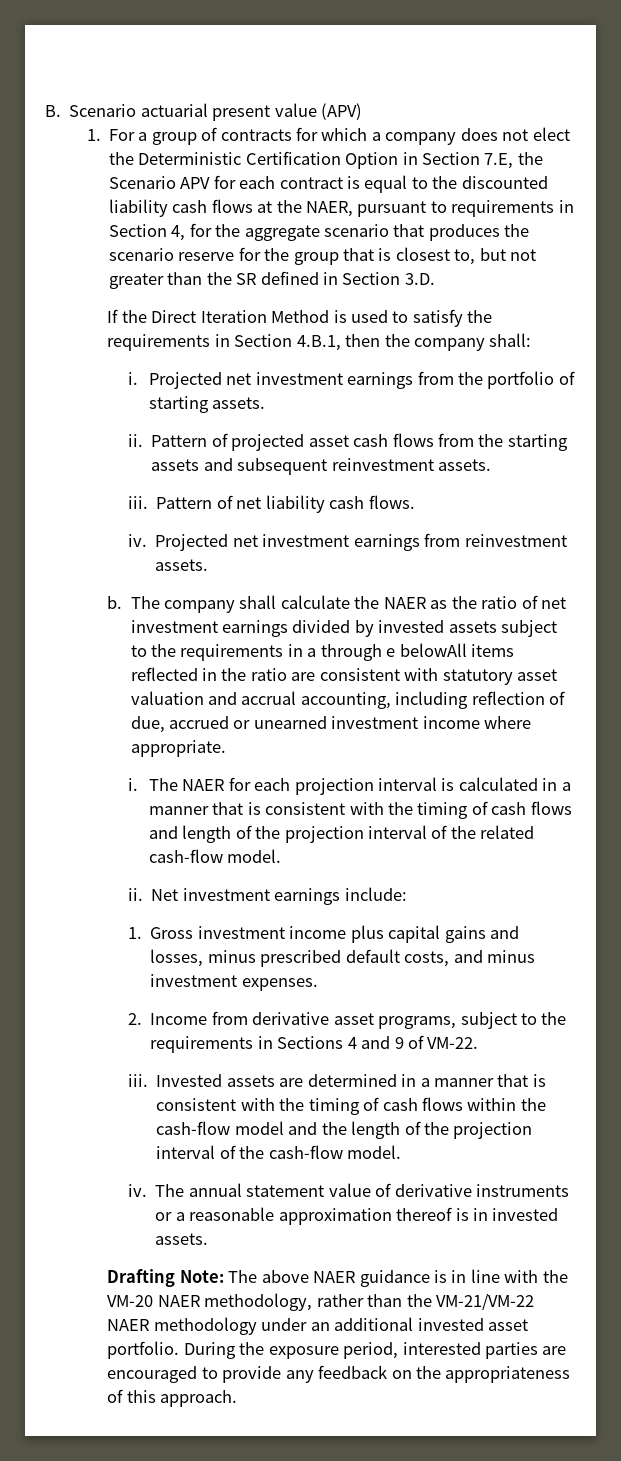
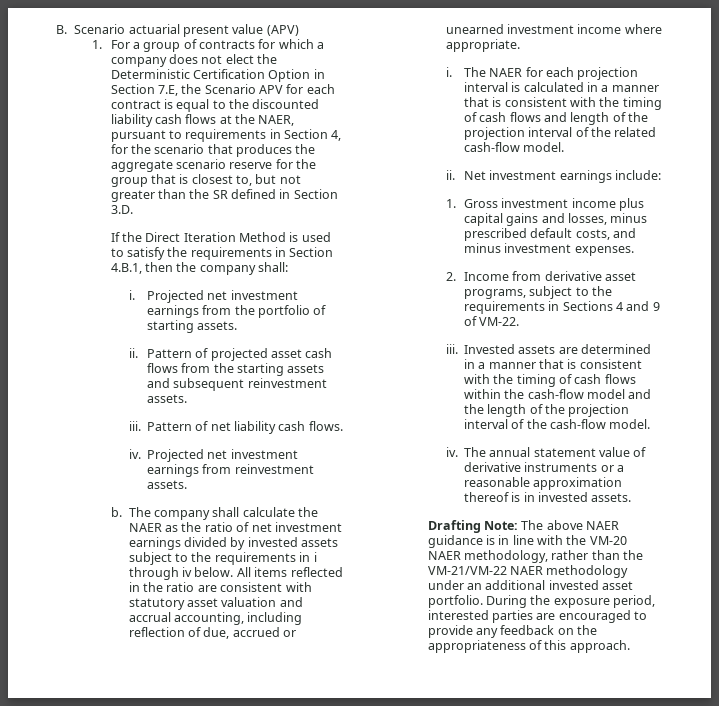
[244,225,320,241] aggregate -> (151, 149) none
(530, 230) none -> [110,160,173,172] aggregate
[307,643,467,661] a through e belowAll -> [313,552,317,562] [128,567,251,580] i through iv below. All

